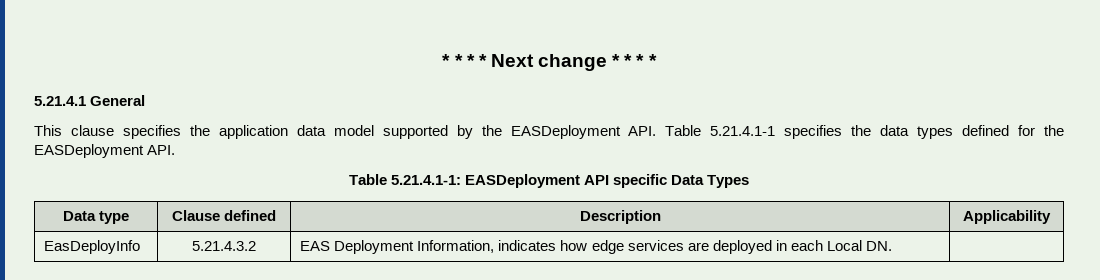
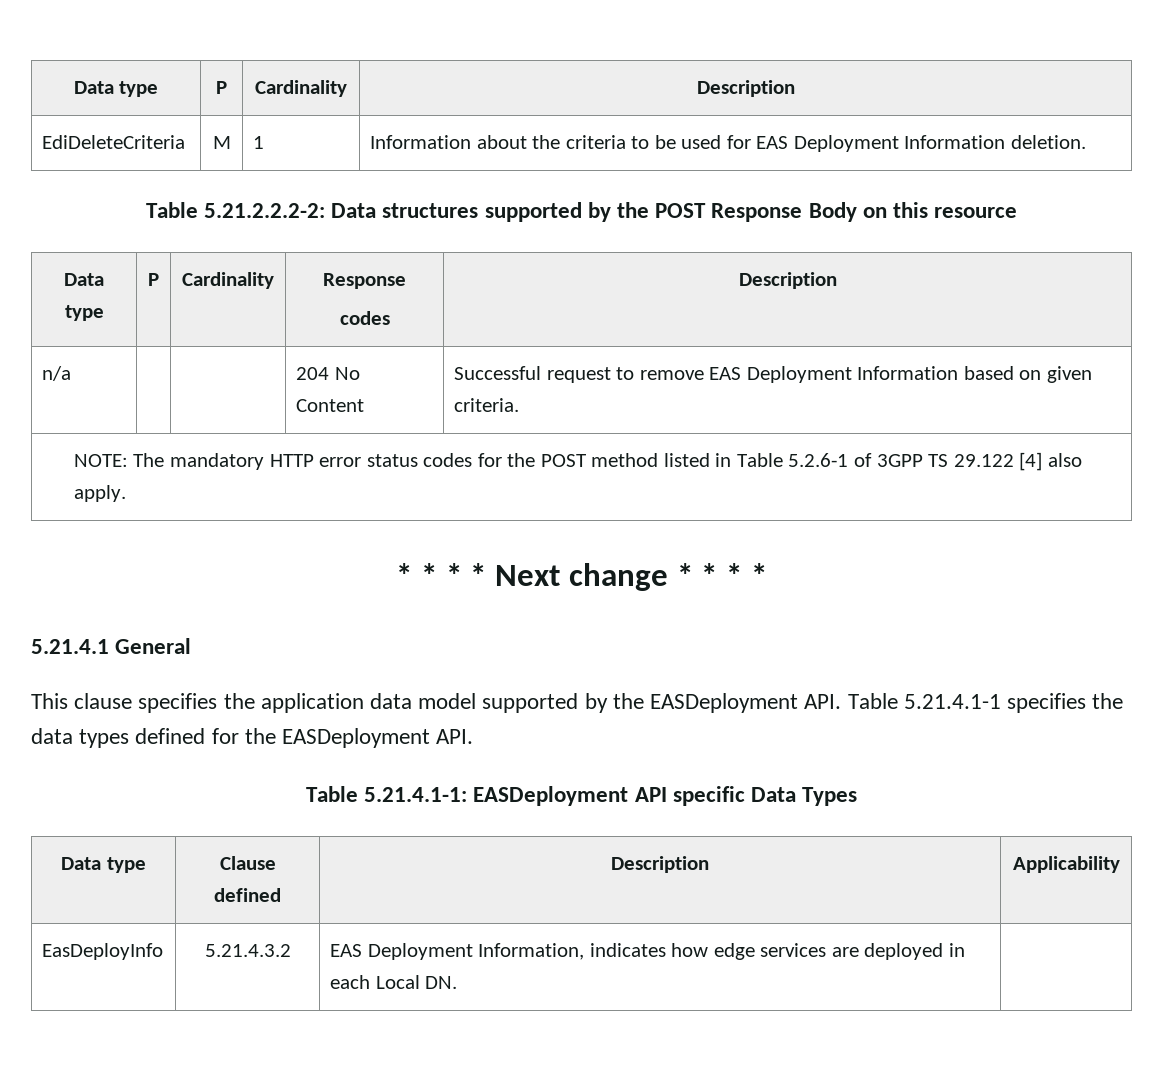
(442, 60) none -> [73,81,159,97] [216,81,227,94] [255,80,347,97] [696,80,795,97] [42,135,186,149] [212,136,231,149] [253,136,265,149] [370,135,1086,152] [145,202,1018,222] [64,273,104,286] [64,305,104,321] [148,273,159,286] [182,272,274,289] [323,273,406,289] [339,311,390,325] [738,272,837,289] [42,366,72,381] [296,367,360,380] [296,399,365,412] [454,366,1092,383] [454,398,520,412] [73,452,1082,471] [73,485,126,502] Data type | P | Cardinality | Description // EdiDeleteCriteria | M | 1 | Information about the criteria to be used for EAS Deployment Information deletion. // Table 5.21.2.2.2-2: Data structures supported by the POST Response Body on this resource // Data type | P | Cardinality | Response // codes | Description // n/a | | | 204 No Content | Successful request to remove EAS Deployment Information based on given criteria. // NOTE: The mandatory HTTP error status codes for the POST method listed in Table 5.2.6-1 of 3GPP TS 29.122 [4] also apply. //

